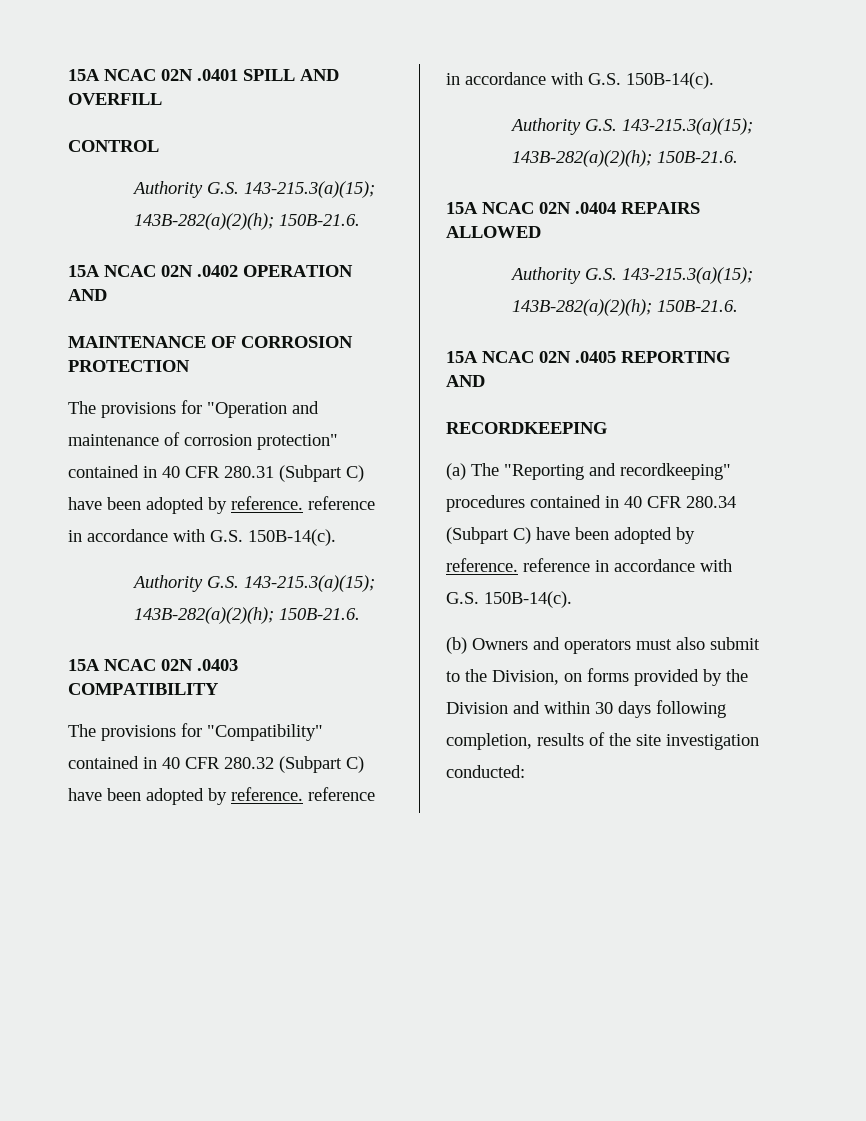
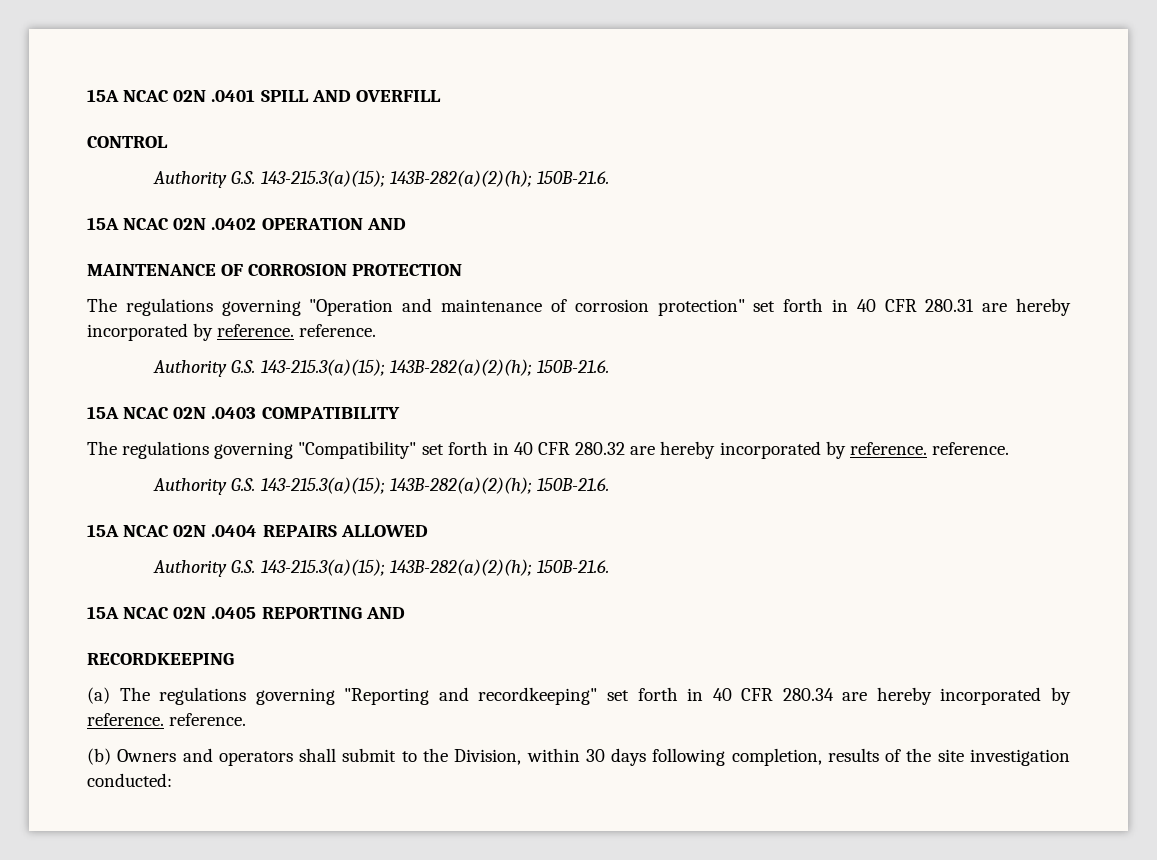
[101,400,202,418] provisions for -> [125,298,301,316] regulations governing
[68,465,139,478] contained -> [753,298,824,312] set forth
[279,465,364,482] [68,496,375,514] [68,529,336,546] (Subpart C) have been adopted by reference. reference in accordance with G.S. 150B-14(c). -> [982,298,1071,316] [87,323,377,341] are hereby incorporated by reference. reference.
[101,723,323,741] [68,756,364,773] [68,787,375,805] [446,72,714,89] provisions for "Compatibility" contained in 40 CFR 280.32 (Subpart C) have been adopted by reference. reference in accordance with G.S. 150B-14(c). -> [122,441,1009,459] regulations governing "Compatibility" set forth in 40 CFR 280.32 are hereby incorporated by reference. reference.
(499, 469) none -> [159,687,335,705] regulations governing
[446,495,601,512] procedures contained -> [606,687,678,701] set forth
[446,527,695,544] [446,558,732,572] [446,591,572,608] (Subpart C) have been adopted by reference. reference in accordance with G.S. 150B-14(c). -> [842,687,1071,705] [87,713,247,726] are hereby incorporated by reference. reference.
[636,637,705,650] must also -> [299,748,337,762] shall
[564,668,748,686] [446,701,540,714] on forms provided by the Division and -> (522, 757) none

